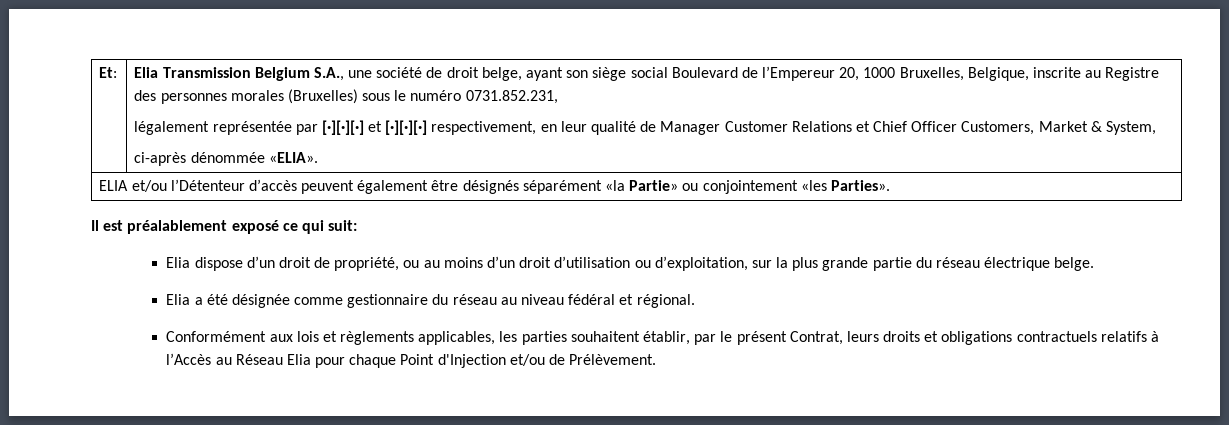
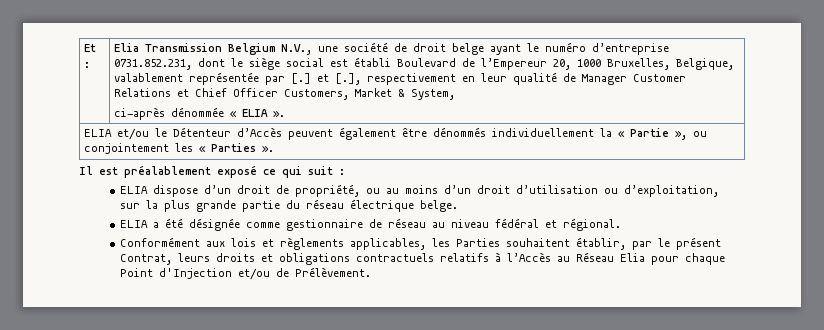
[99,67,118,78] Et: -> [83,44,96,52] [83,62,90,68] Et :
[313,67,344,81] S.A., -> [280,44,312,55] N.V.,
[481,67,668,81] belge, ayant son siège social -> [451,42,669,55] [113,57,391,70] belge ayant le numéro d’entreprise 0731.852.231, dont le siège social est établi
[1033,67,1160,81] [134,89,558,104] [134,120,537,135] inscrite au Registre des personnes morales (Bruxelles) sous le numéro 0731.852.231, // légalement représentée par [·][·][·] et [·][·][·] respectivement, -> [113,72,456,85] valablement représentée par [.] et [.], respectivement
[268,152,318,163] «ELIA». -> [229,109,285,118] « ELIA ».
[170,179,890,194] l’Détenteur d’accès peuvent également être désignés séparément «la Partie» ou conjointement «les Parties». -> [154,127,707,140] [83,143,274,154] le Détenteur d’Accès peuvent également être dénommés individuellement la « Partie », ou conjointement les « Parties ».
[328,220,358,231] [166,257,191,268] suit: // Elia -> [308,166,345,175] [120,186,149,194] suit : // ELIA
[166,294,191,305] Elia -> [120,220,149,228] ELIA
[432,294,449,305] du -> [369,219,383,228] de
[521,331,567,345] parties -> [456,238,501,247] Parties

